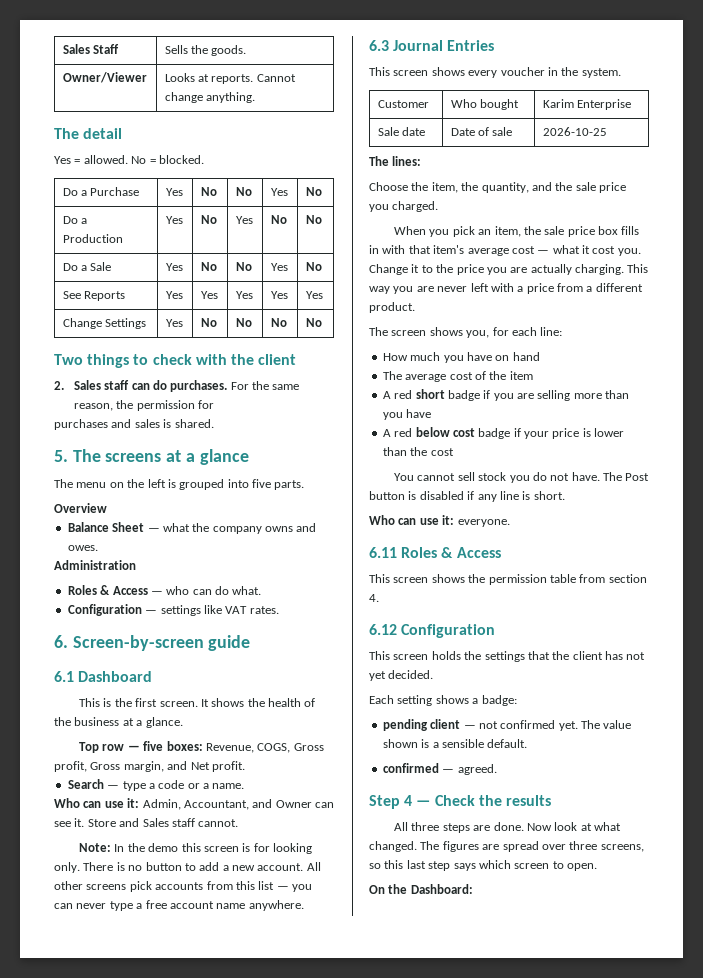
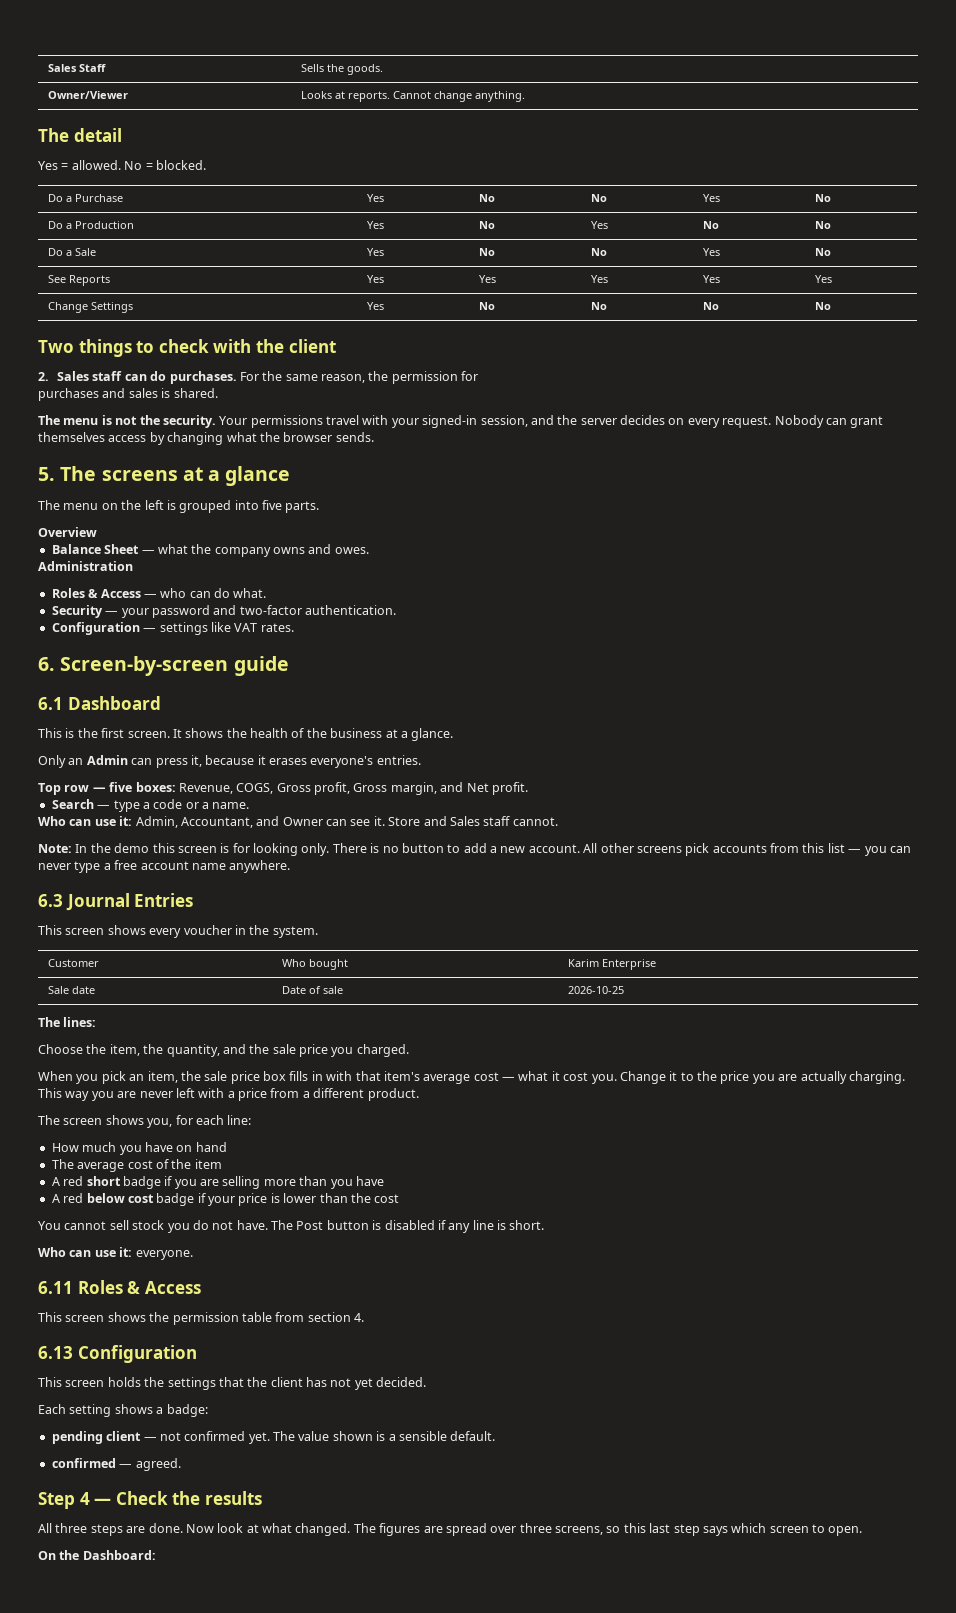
(214, 423) none -> [38,415,884,428] [38,432,374,445] // The menu is not the security. Your permissions travel with your signed-in session, and the server decides on every request. Nobody can grant themselves access by changing what the browser sends.
(262, 590) none -> [51,605,396,618] // Security — your password and two-factor authentication.
(183, 722) none -> [38,755,421,768] // Only an Admin can press it, because it erases everyone's entries.
[369,624,397,635] 6.12 -> [38,1346,73,1359] 6.13

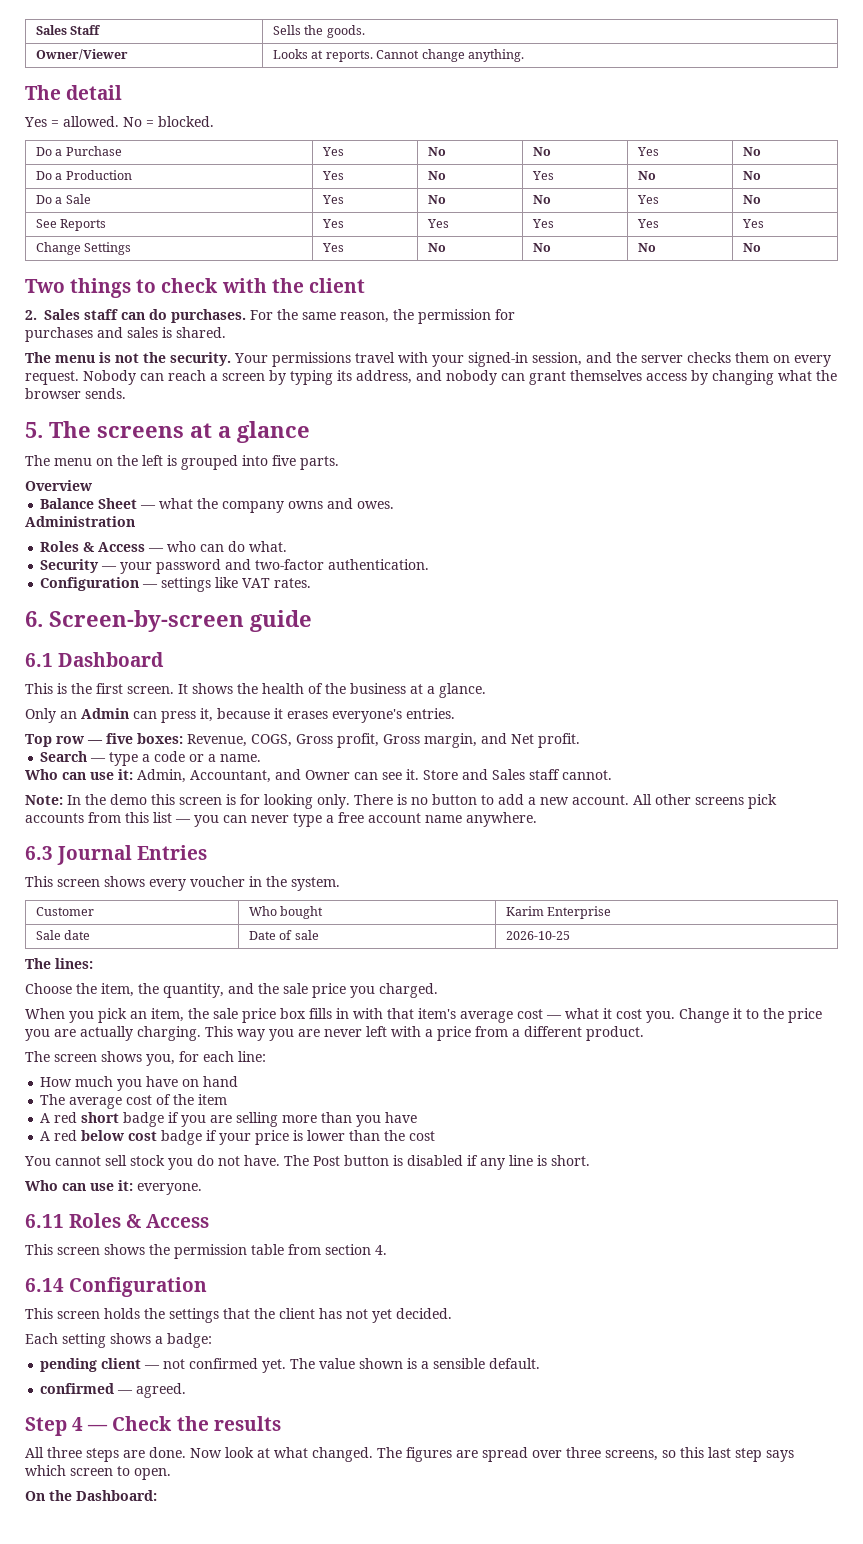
[620,415,665,425] decides -> [687,352,769,363] checks them
(847, 421) none -> [168,370,525,385] reach a screen by typing its address, and nobody can
[38,1346,73,1359] 6.13 -> [25,1278,64,1292] 6.14

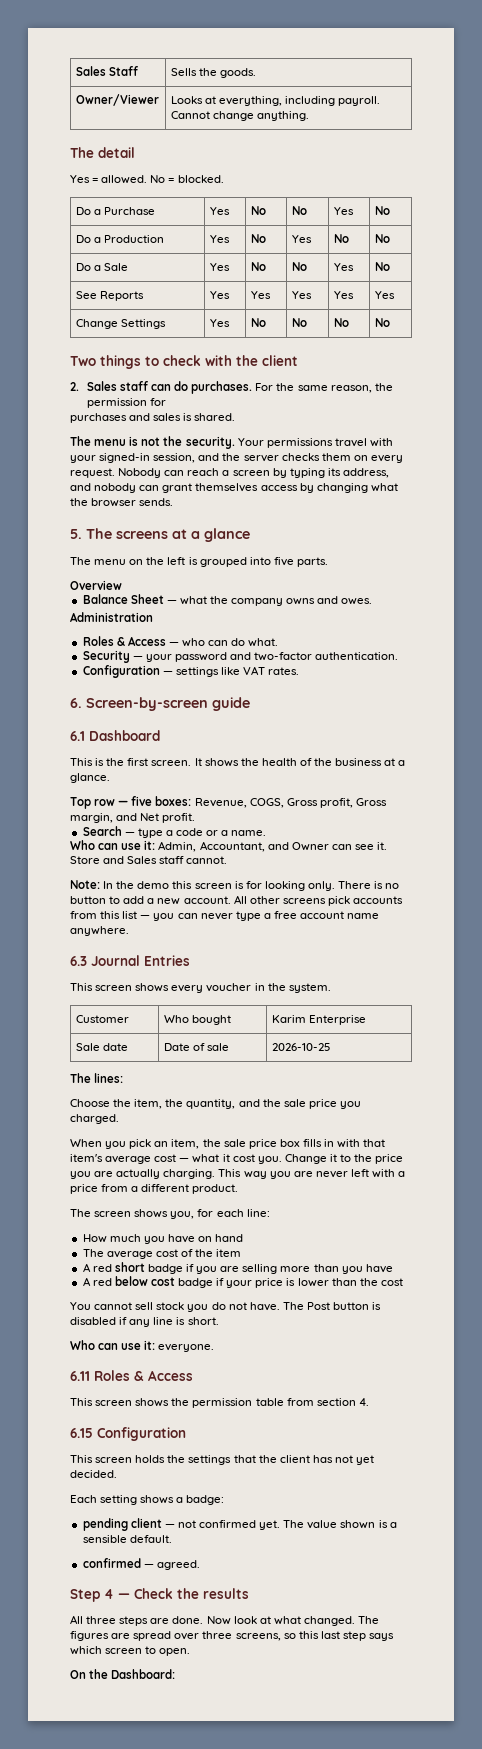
[325,50,373,62] reports. -> [219,96,381,106] everything, including payroll.
[25,708,455,723] // Only an Admin can press it, because it erases everyone's entries. -> (110, 778) none
[25,1278,64,1292] 6.14 -> [70,1428,93,1438] 6.15

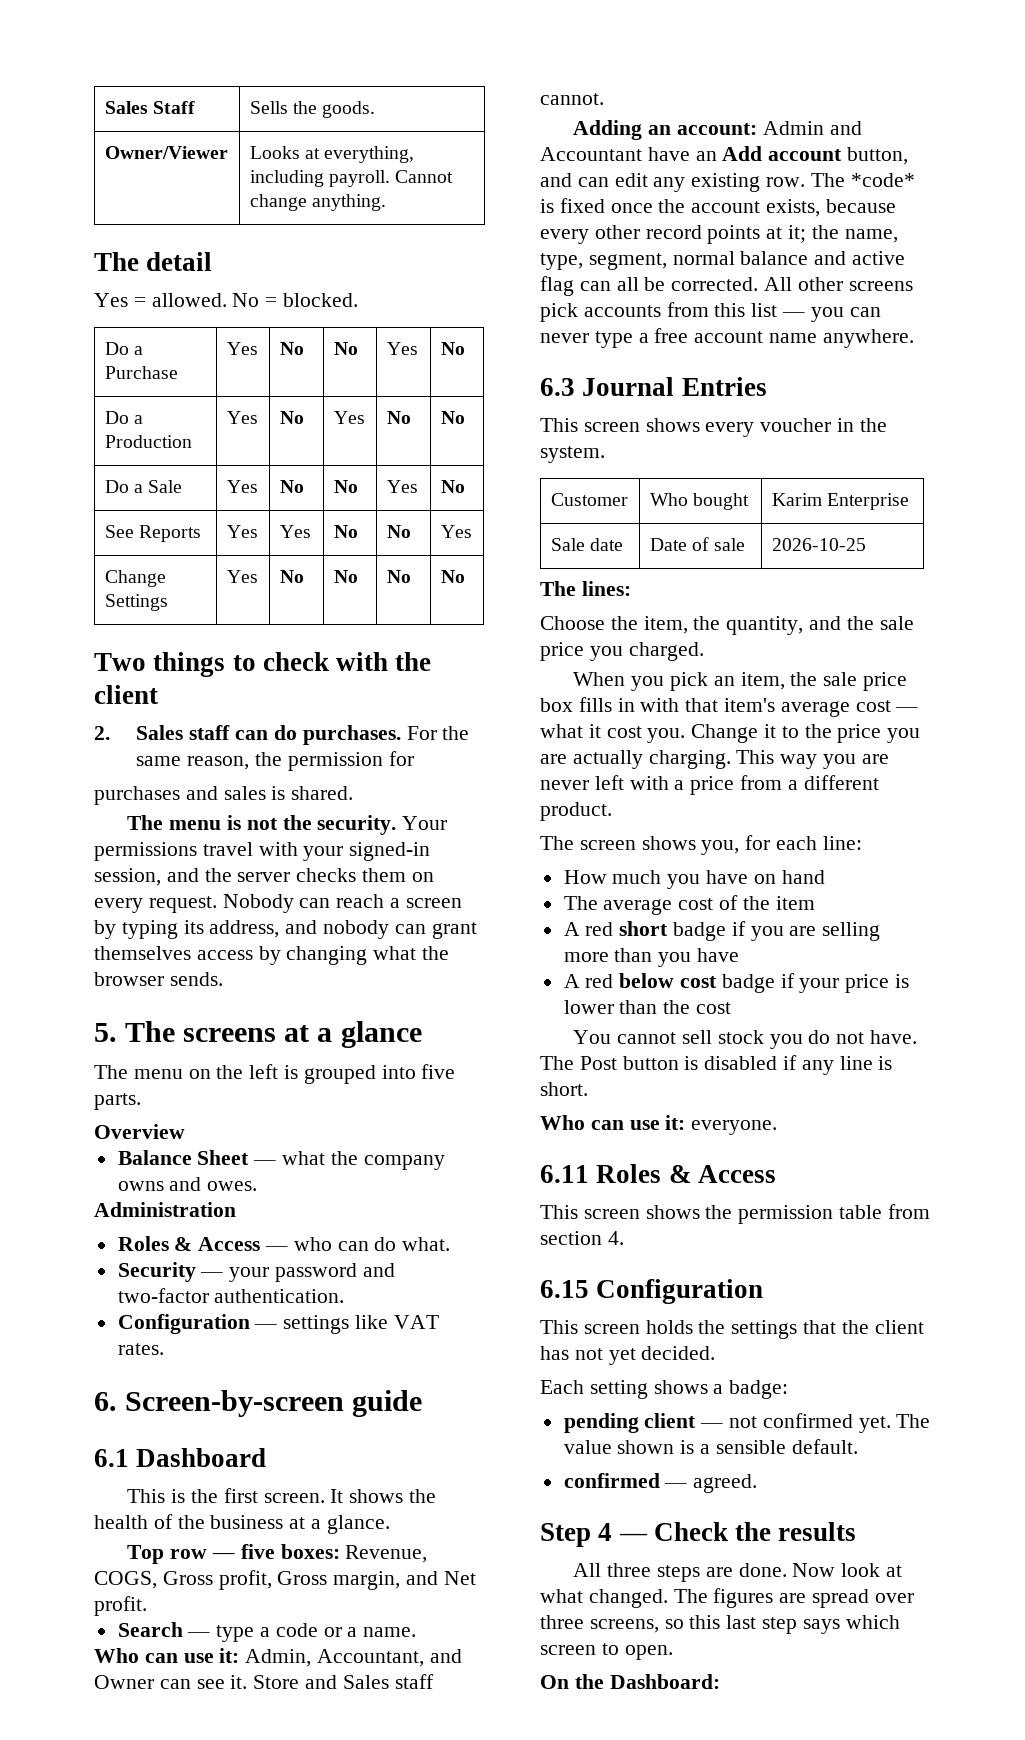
[291,291,312,299] [333,291,354,299] Yes | Yes -> [333,525,358,538] [386,525,411,538] No | No
[70,880,400,891] [70,896,231,905] Note: In the demo this screen is for looking only. There is no button to add a new account. -> [573,120,862,140] [540,146,909,165] [540,173,915,192] [540,198,896,217] [540,225,898,244] [540,251,906,270] [540,276,759,296] Adding an account: Admin and Accountant have an Add account button, and can edit any existing row. The *code* is fixed once the account exists, because every other record points at it; the name, type, segment, normal balance and active flag can all be corrected.

